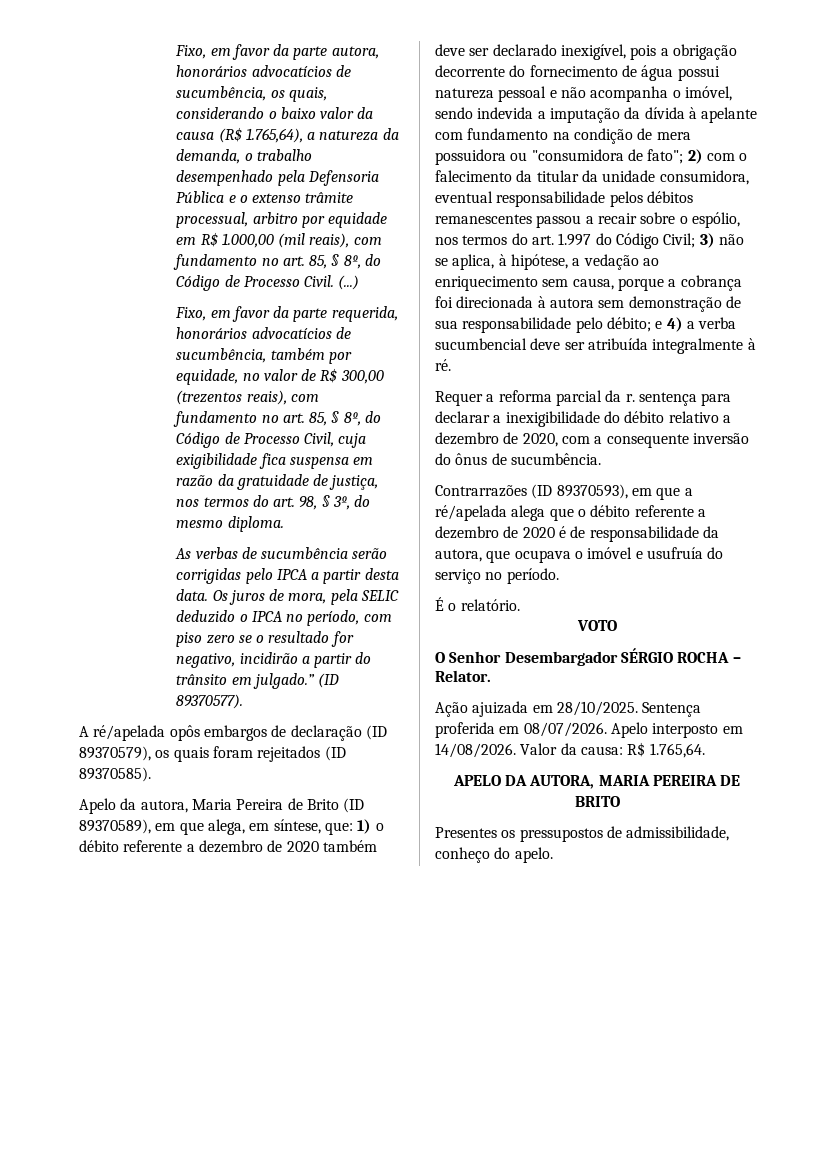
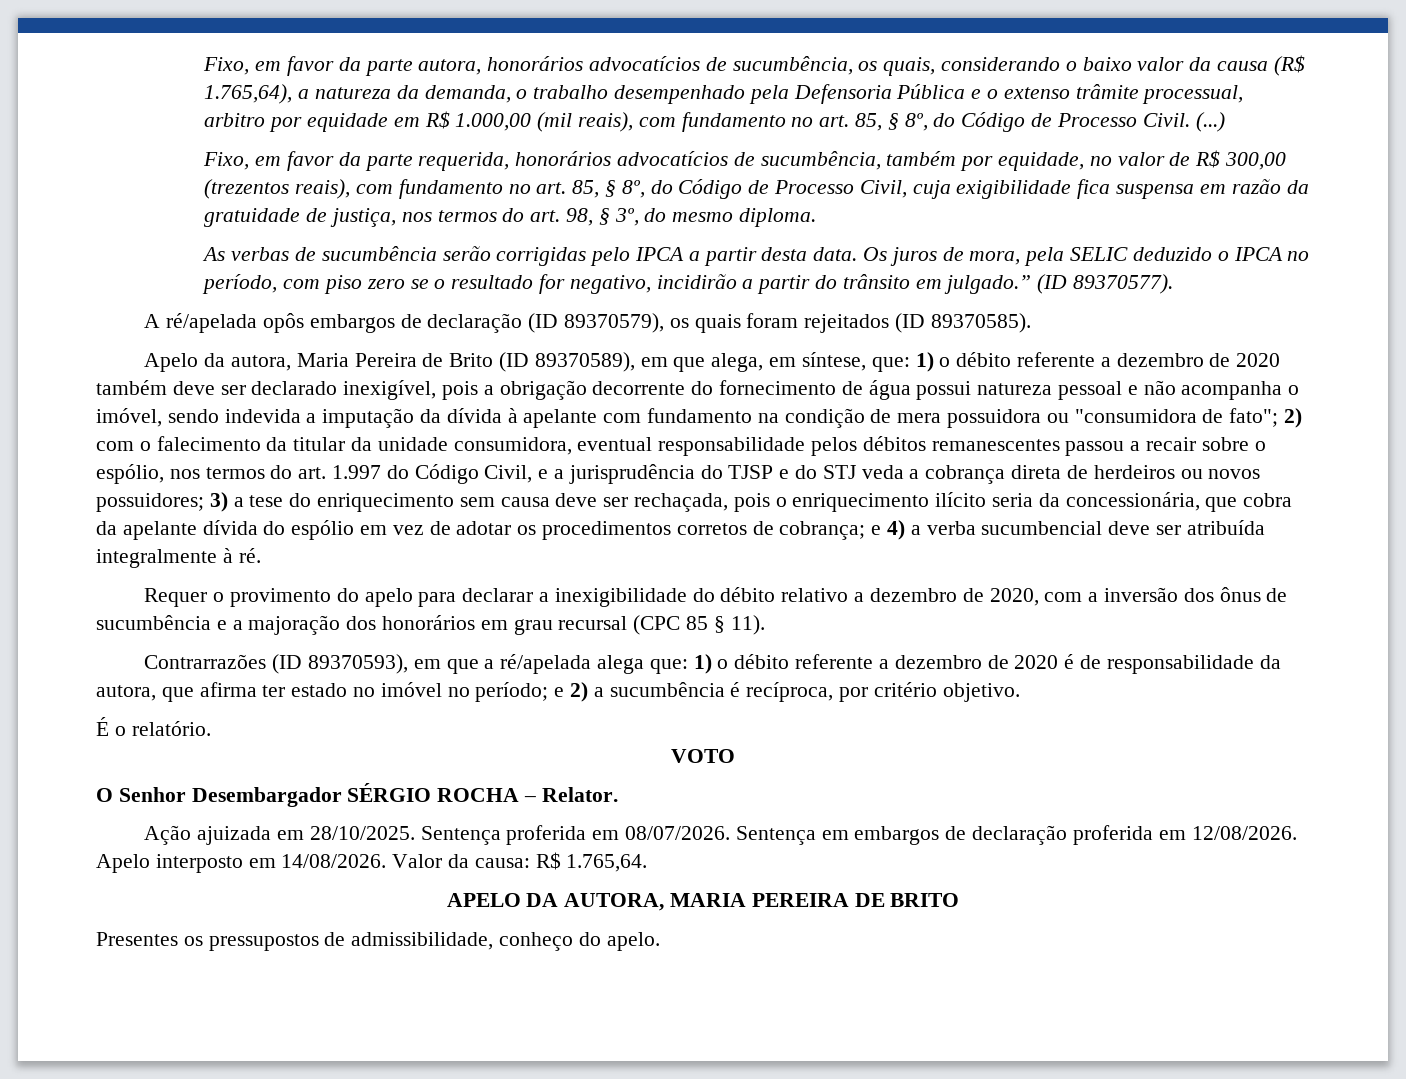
[663,233,744,248] [435,254,659,270] [435,275,742,291] [435,296,741,312] [435,317,651,333] Civil; 3) não se aplica, à hipótese, a vedação ao enriquecimento sem causa, porque a cobrança foi direcionada à autora sem demonstração de sua responsabilidade pelo débito; -> [484,464,1261,484] [96,492,1293,512] [96,520,866,540] Civil, e a jurisprudência do TJSP e do STJ veda a cobrança direta de herdeiros ou novos possuidores; 3) a tese do enriquecimento sem causa deve ser rechaçada, pois o enriquecimento ilícito seria da concessionária, que cobra da apelante dívida do espólio em vez de adotar os procedimentos corretos de cobrança;
[486,390,697,406] a reforma parcial da r. sentença -> [213,588,413,607] o provimento do apelo
[606,433,749,448] [435,453,601,465] consequente inversão do ônus de sucumbência. -> [1103,587,1288,602] [96,615,765,635] inversão dos ônus de sucumbência e a majoração dos honorários em grau recursal (CPC 85 § 11).
[549,508,574,521] que -> [649,654,712,674] que: 1)
[514,547,724,563] [435,568,559,584] ocupava o imóvel e usufruía do serviço no período. -> [199,682,1020,702] afirma ter estado no imóvel no período; e 2) a sucumbência é recíproca, por critério objetivo.
(607, 729) none -> [735,825,1297,845] Sentença em embargos de declaração proferida em 12/08/2026.

